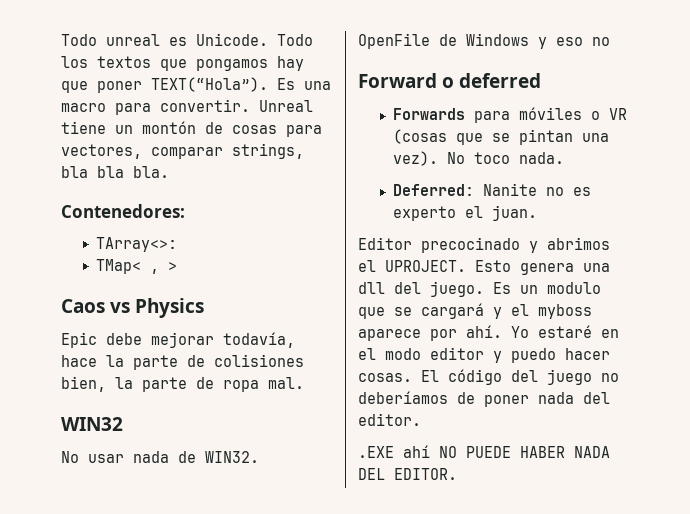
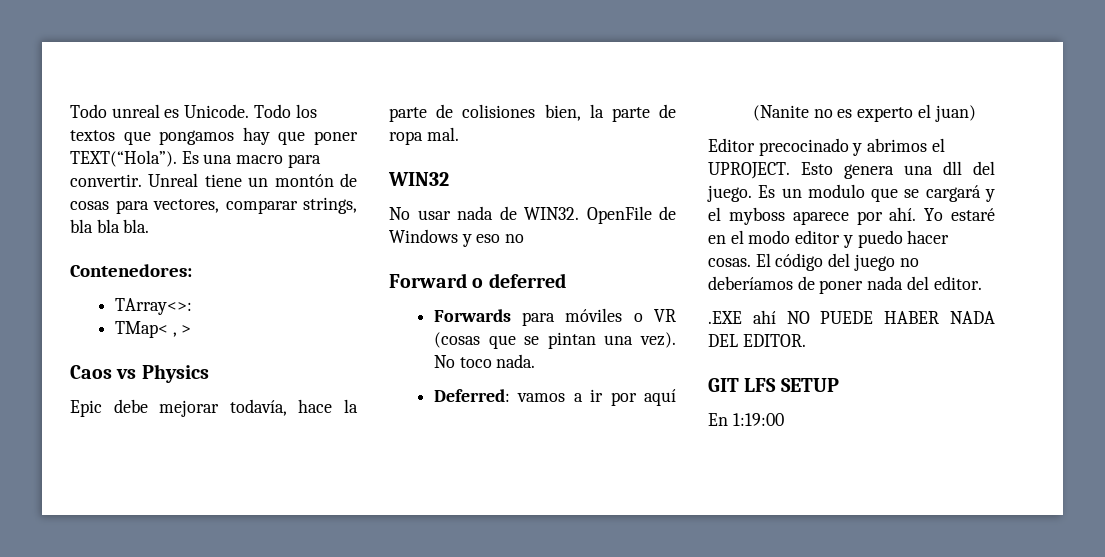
[483,183,538,196] Nanite -> [517,389,676,406] [752,105,809,121] vamos a ir por aquí (Nanite
[492,205,538,221] juan. -> [934,105,976,122] juan)
(457, 474) none -> [708,378,839,392] [708,413,784,426] // GIT LFS SETUP // En 1:19:00

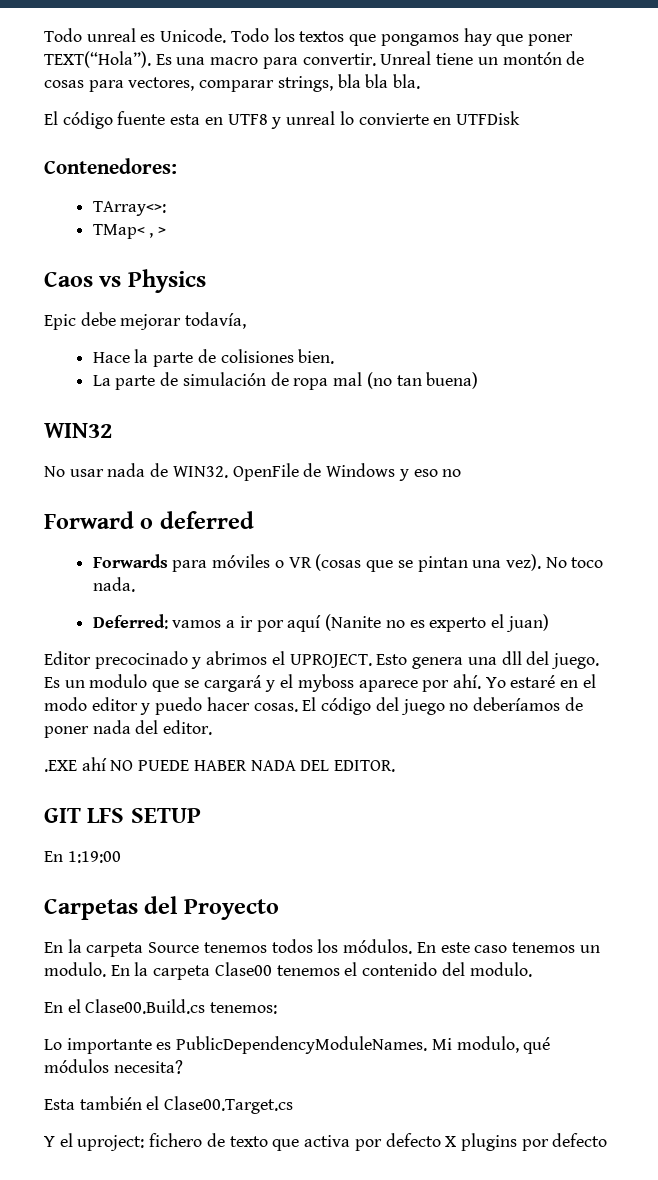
(150, 226) none -> [44,111,520,129] // El código fuente esta en UTF8 y unreal lo convierte en UTFDisk
[298,399,333,413] hace -> [92,352,130,363] // Hace
[544,104,676,122] [389,127,459,145] bien, la parte de ropa mal. -> [298,349,335,364] [92,372,479,390] bien. // La parte de simulación de ropa mal (no tan buena)
(784, 419) none -> [44,896,279,920] [44,939,600,957] [44,962,532,980] [44,999,278,1014] [44,1036,551,1054] [44,1059,183,1074] [44,1096,294,1114] [44,1133,608,1151] // Carpetas del Proyecto // En la carpeta Source tenemos todos los módulos. En este caso tenemos un modulo. En la carpeta Clase00 tenemos el contenido del modulo. // En el Clase00.Build.cs tenemos: // Lo importante es PublicDependencyModuleNames. Mi modulo, qué módulos necesita? // Esta también el Clase00.Target.cs // Y el uproject: fichero de texto que activa por defecto X plugins por defecto

